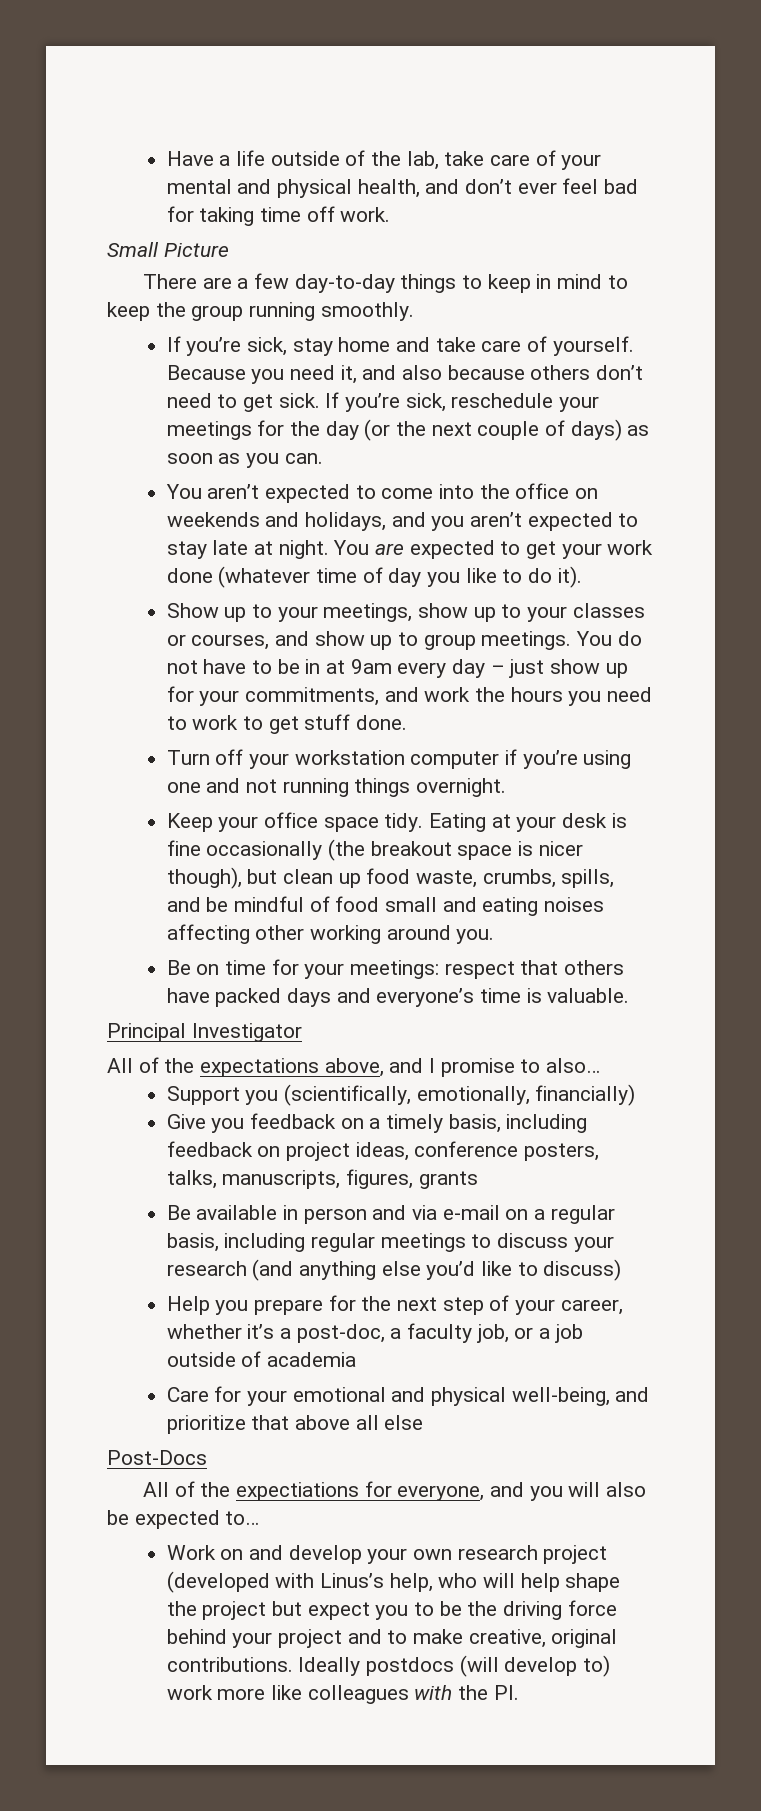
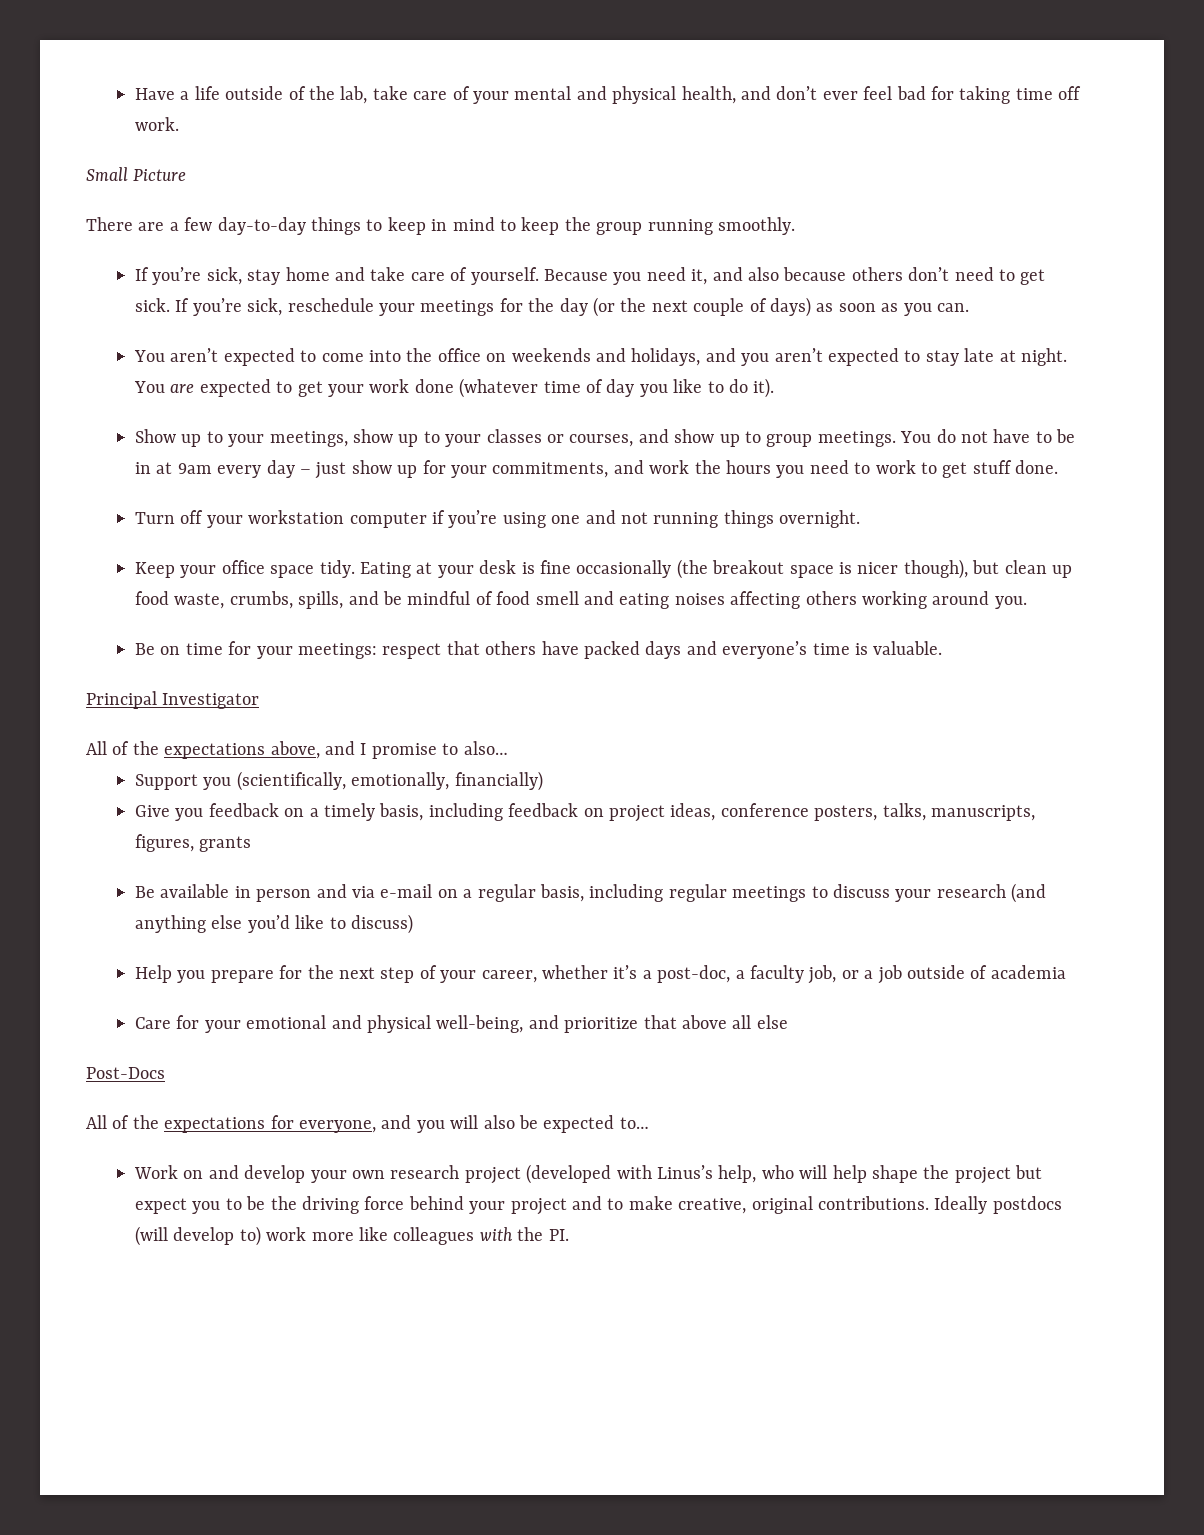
[385,897,438,912] small -> [535,591,579,605] smell
[255,925,305,940] other -> [805,591,857,605] others
[235,1482,359,1501] expectiations -> [164,1117,266,1133] expectations

